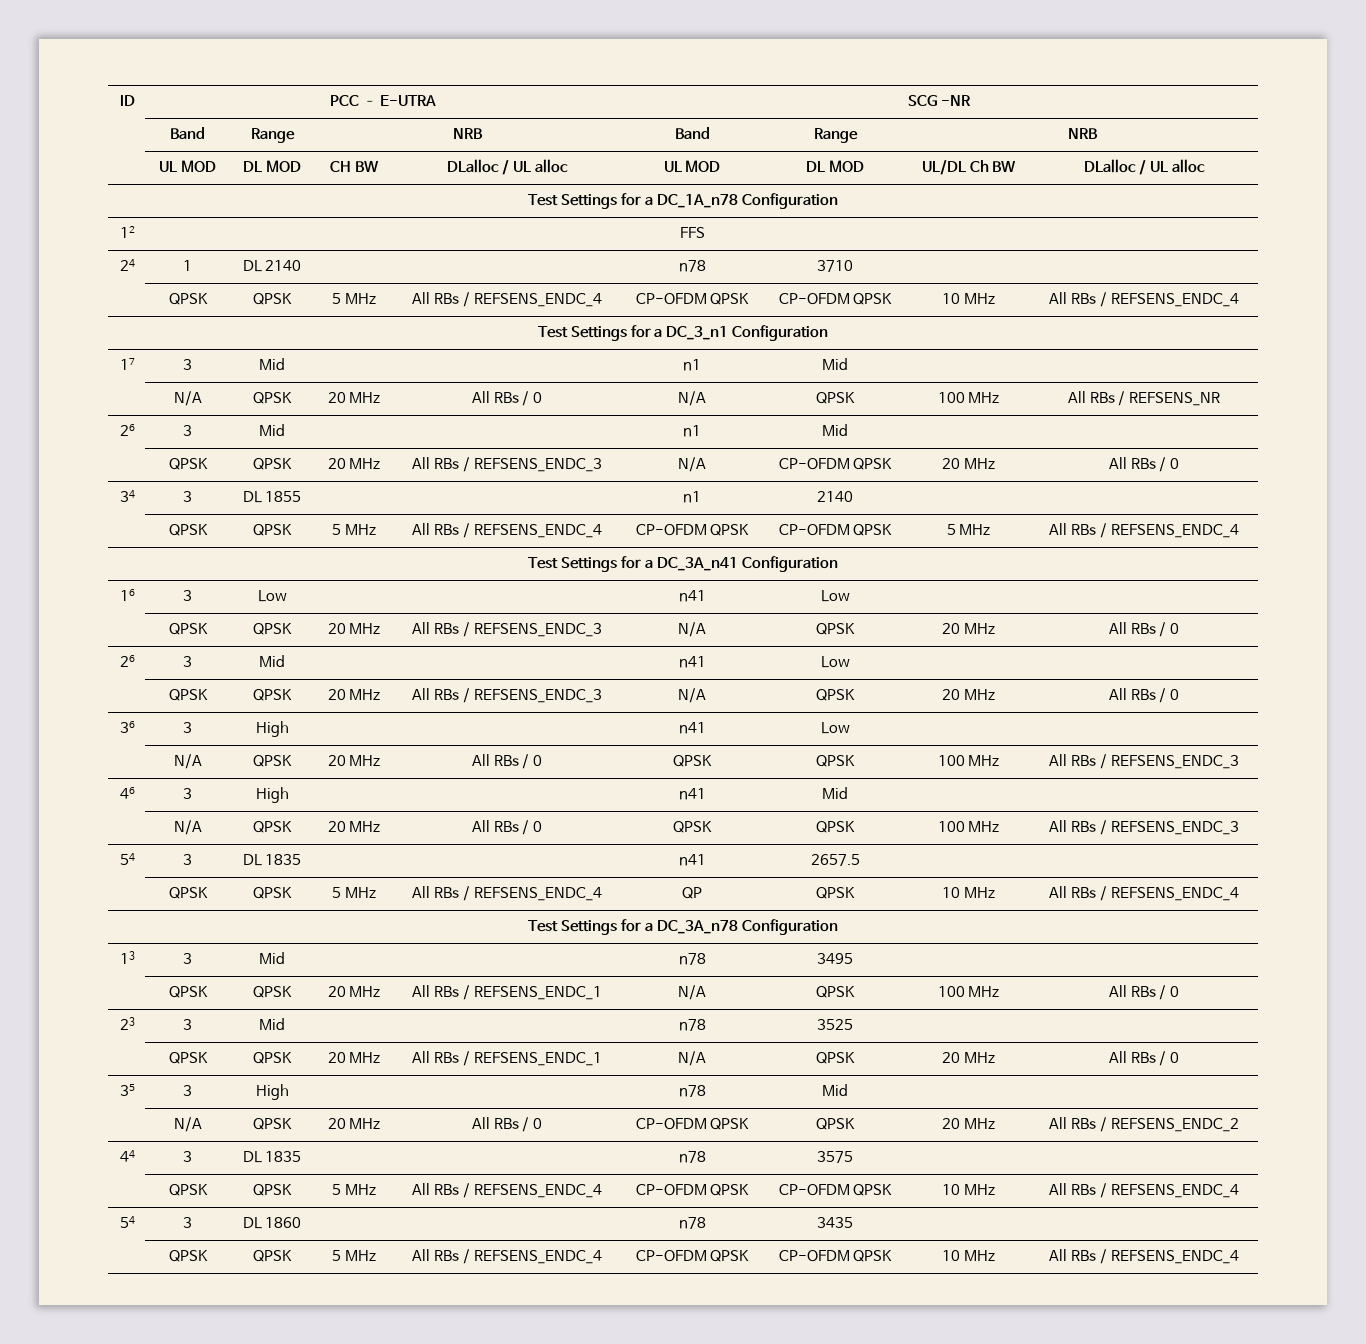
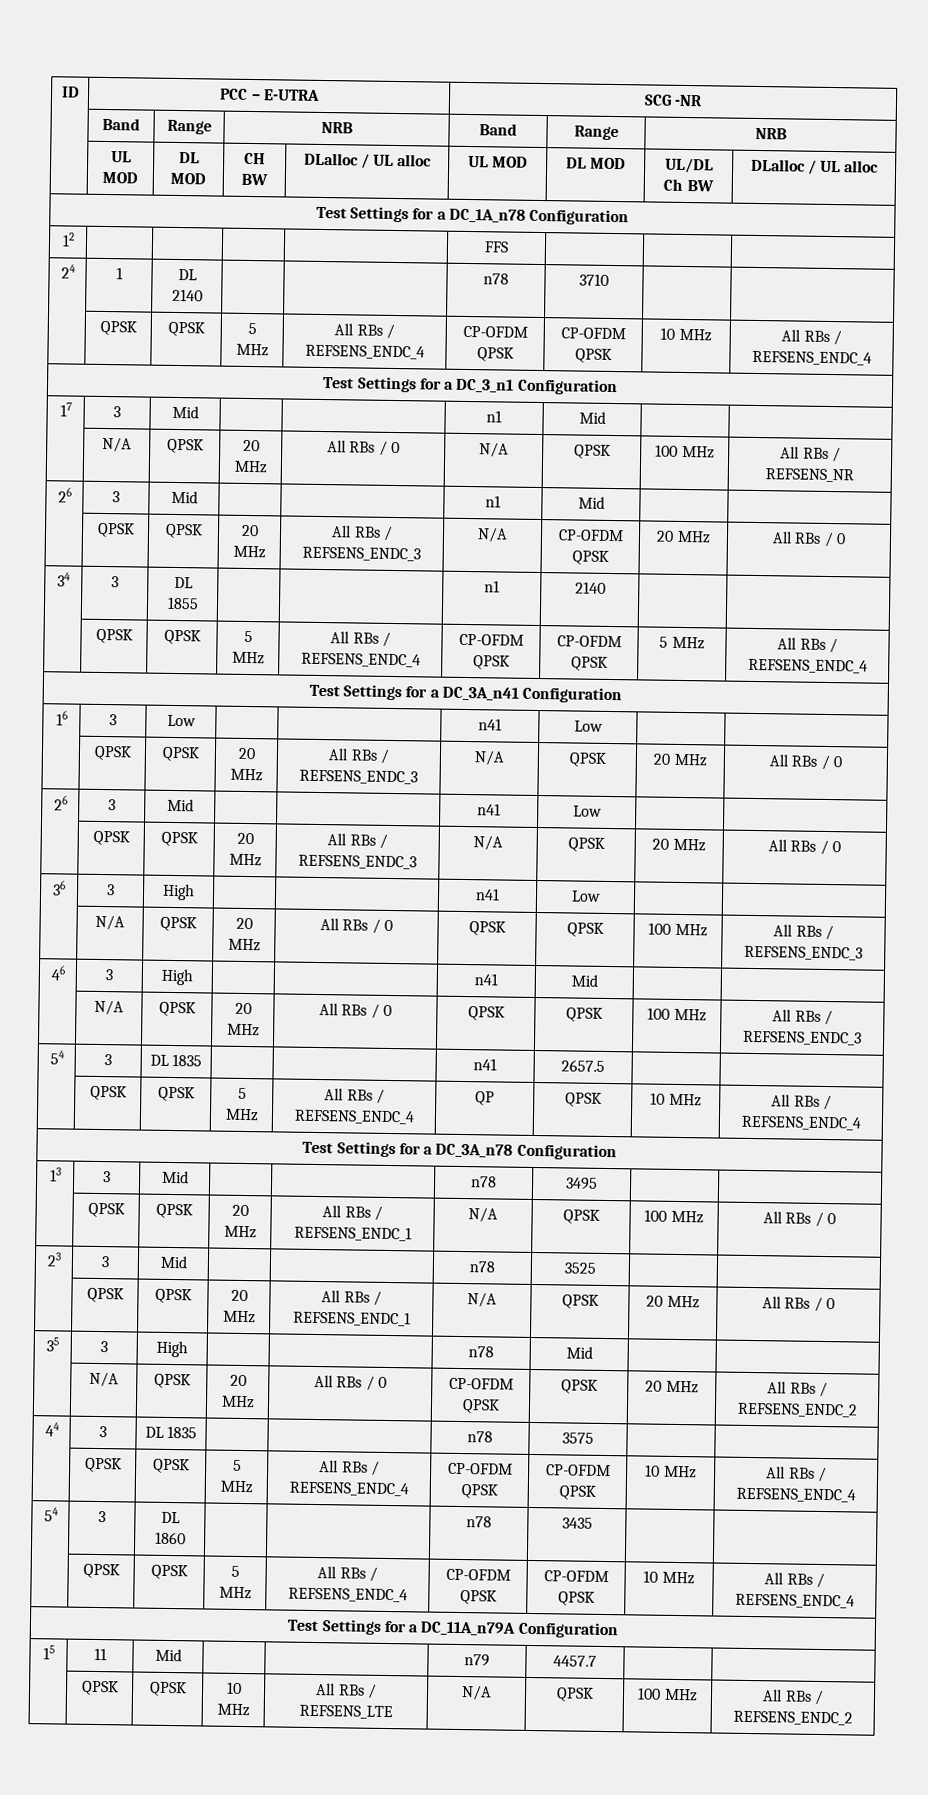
(1239, 1257) none -> [287,1619,619,1639] [42,1645,55,1660] [93,1647,107,1661] [154,1648,182,1662] [464,1654,490,1667] [553,1655,597,1667] [80,1680,119,1696] [148,1681,187,1697] [225,1681,242,1695] [216,1703,250,1717] [315,1683,377,1699] [298,1704,393,1720] [461,1685,492,1701] [555,1687,594,1702] [637,1687,698,1702] [762,1689,824,1706] [732,1710,853,1726] // Test Settings for a DC_11A_n79A Configuration // 15 | 11 | Mid | | | n79 | 4457.7 | | // | QPSK | QPSK | 10 MHz | All RBs / REFSENS_LTE | N/A | QPSK | 100 MHz | All RBs / REFSENS_ENDC_2

